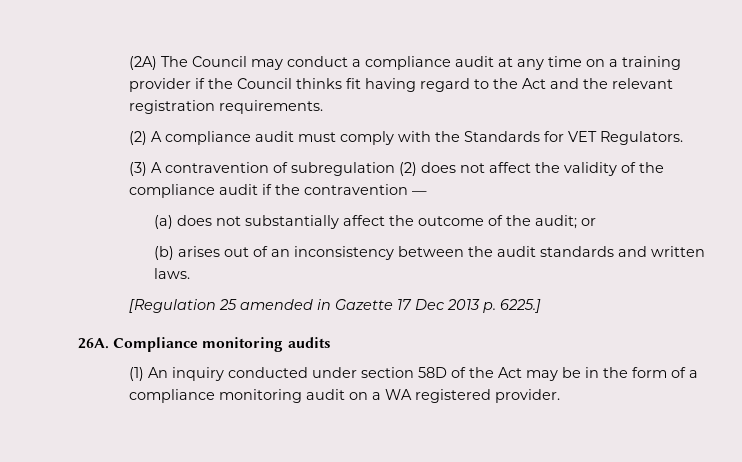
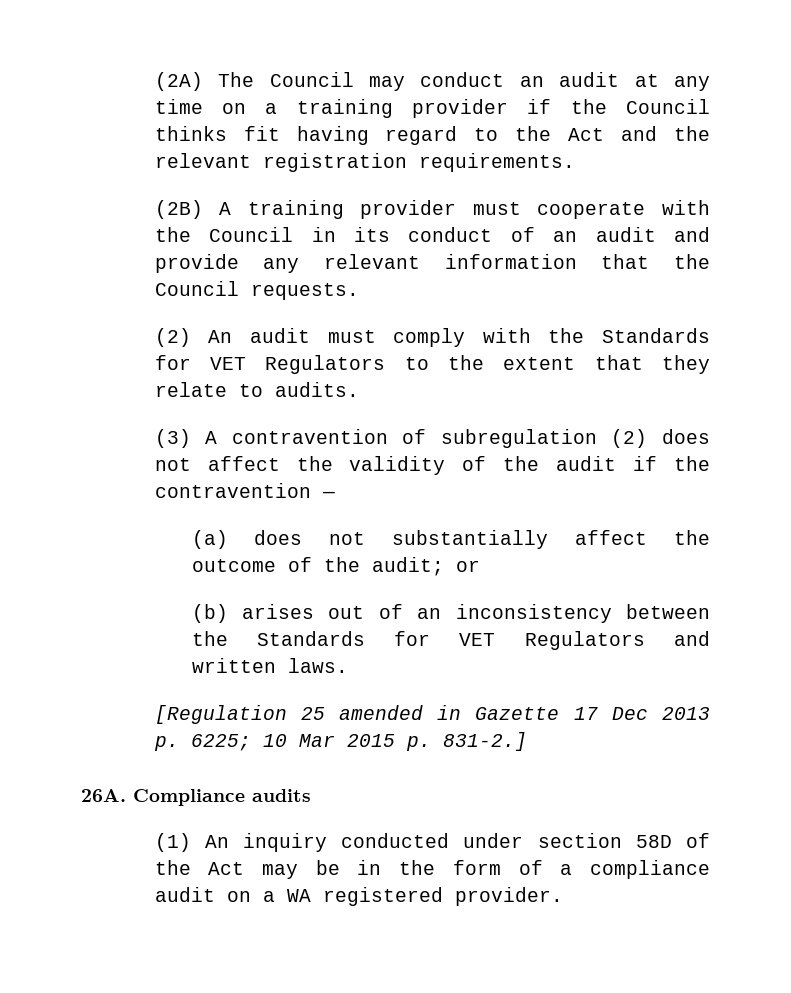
[351,56,451,70] a compliance -> [519,76,544,87] an
[128,131,251,145] // (2) A compliance -> [154,200,710,219] [154,227,710,242] [154,254,710,273] [154,281,359,300] [154,328,233,347] // (2B) A training provider must cooperate with the Council in its conduct of an audit and provide any relevant information that the Council requests. // (2) An
[599,131,683,145] Regulators. -> [265,355,710,374] [154,382,359,397] Regulators to the extent that they relate to audits.
[128,184,215,198] compliance -> (540, 463) none
[497,246,615,257] audit standards -> [256,631,645,650] Standards for VET Regulators
[499,299,541,313] 6225.] -> [190,732,527,751] 6225; 10 Mar 2015 p. 831-2.]
[202,337,284,352] monitoring -> (245, 797) none
[218,389,302,403] monitoring -> (710, 869) none

